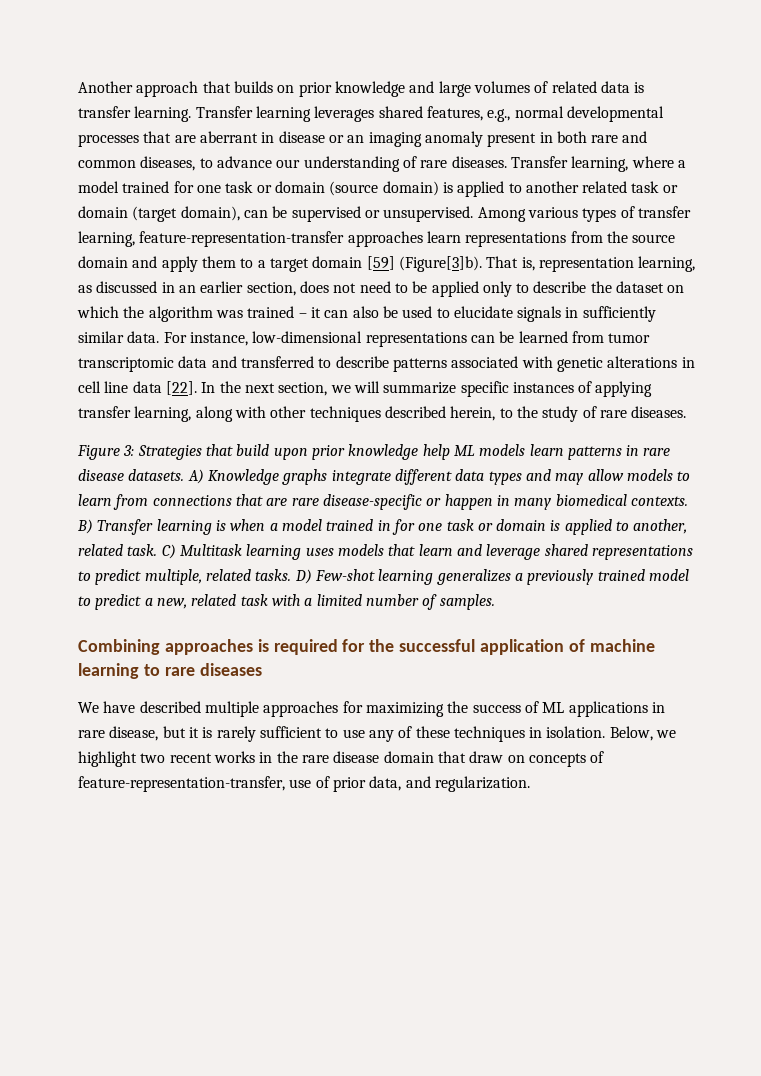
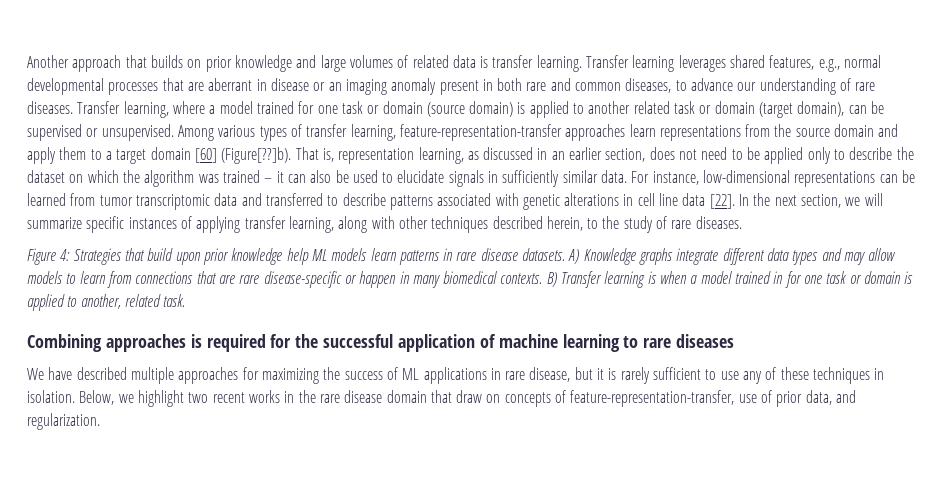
[366,256,482,272] [59] (Figure[3]b). -> [194,147,292,164] [60] (Figure[??]b).
[123,445,135,456] 3: -> [60,249,71,261] 4:
[161,544,693,560] [78,569,689,585] [78,594,495,610] C) Multitask learning uses models that learn and leverage shared representations to predict multiple, related tasks. D) Few-shot learning generalizes a previously trained model to predict a new, related task with a limited number of samples. -> (186, 300) none

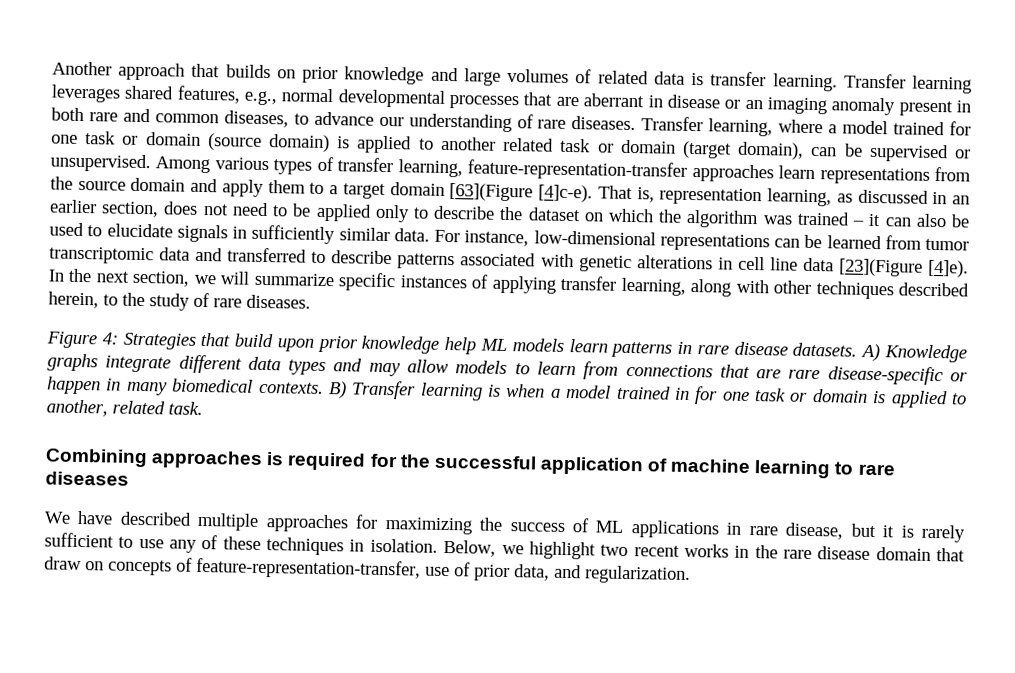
[194,147,292,164] [60] (Figure[??]b). -> [449,183,594,203] [63](Figure [4]c-e).
[709,194,735,209] [22]. -> [838,258,969,278] [23](Figure [4]e).

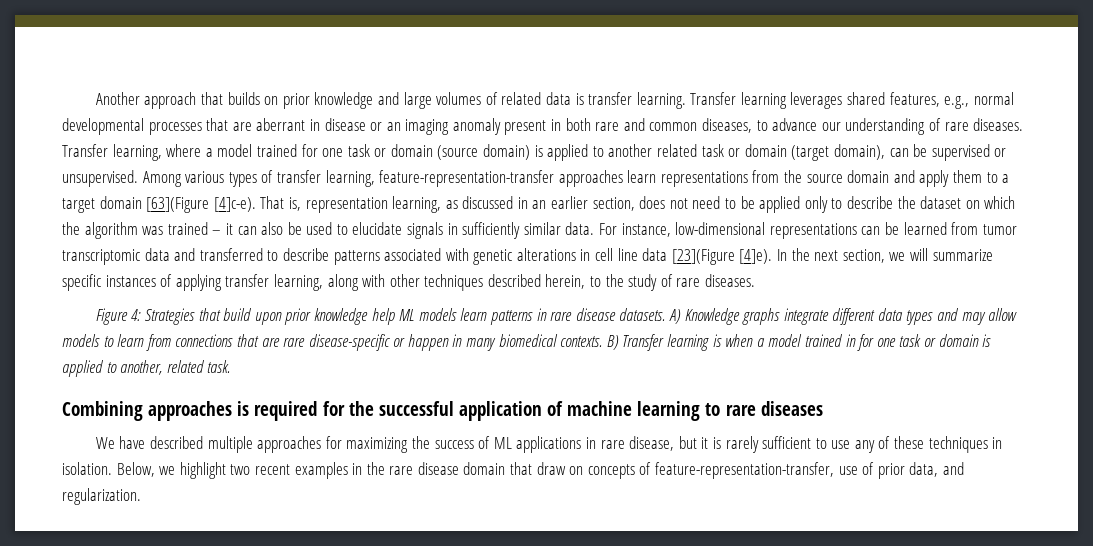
[683,543,729,558] works -> [294,462,348,479] examples

